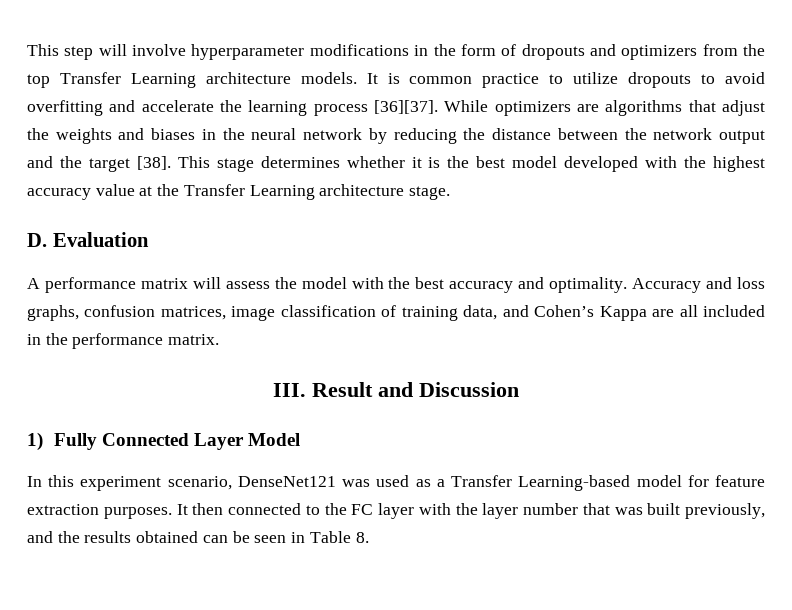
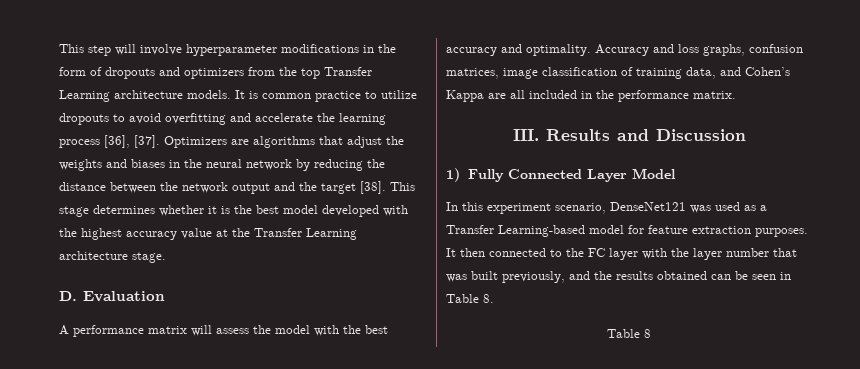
[374,100,571,116] [36][37]. While optimizers -> [104,135,227,148] [36], [37]. Optimizers
[312,382,373,397] Result -> [545,129,610,141] Results
(369, 537) none -> [607,329,651,338] // Table 8

